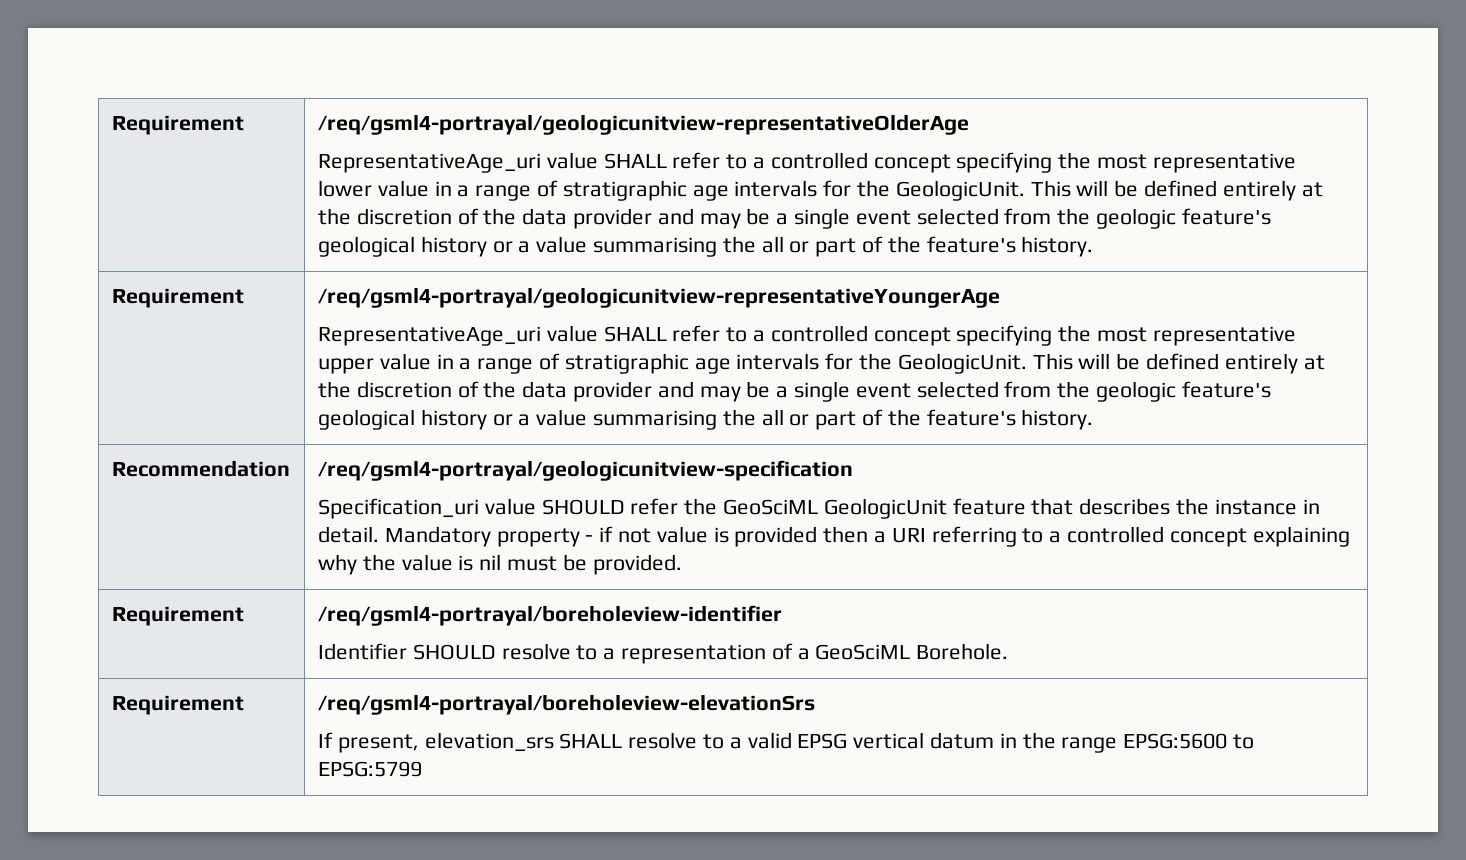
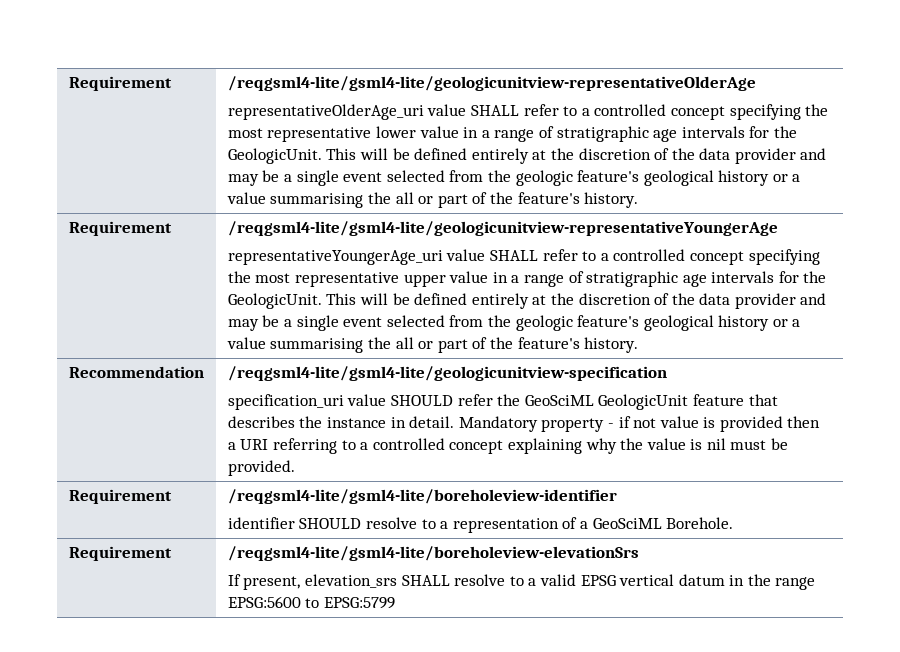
[111,115,244,135] [317,114,969,135] [317,153,541,173] Requirement | /req/gsml4-portrayal/geologicunitview-representativeOlderAge // RepresentativeAge_uri -> [68,76,172,91] [227,76,756,91] [227,104,424,120] Requirement | /reqgsml4-lite/gsml4-lite/geologicunitview-representativeOlderAge // representativeOlderAge_uri
[317,287,1000,308] [317,326,541,346] /req/gsml4-portrayal/geologicunitview-representativeYoungerAge // RepresentativeAge_uri -> [227,221,778,236] [227,250,443,265] /reqgsml4-lite/gsml4-lite/geologicunitview-representativeYoungerAge // representativeYoungerAge_uri
[317,460,853,481] [317,498,479,519] /req/gsml4-portrayal/geologicunitview-specification // Specification_uri -> [227,366,667,381] [227,394,344,410] /reqgsml4-lite/gsml4-lite/geologicunitview-specification // specification_uri
[317,605,782,626] [317,643,407,660] /req/gsml4-portrayal/boreholeview-identifier // Identifier -> [227,489,617,504] [227,517,295,529] /reqgsml4-lite/gsml4-lite/boreholeview-identifier // identifier
[317,694,815,715] /req/gsml4-portrayal/boreholeview-elevationSrs -> [227,546,639,561] /reqgsml4-lite/gsml4-lite/boreholeview-elevationSrs

